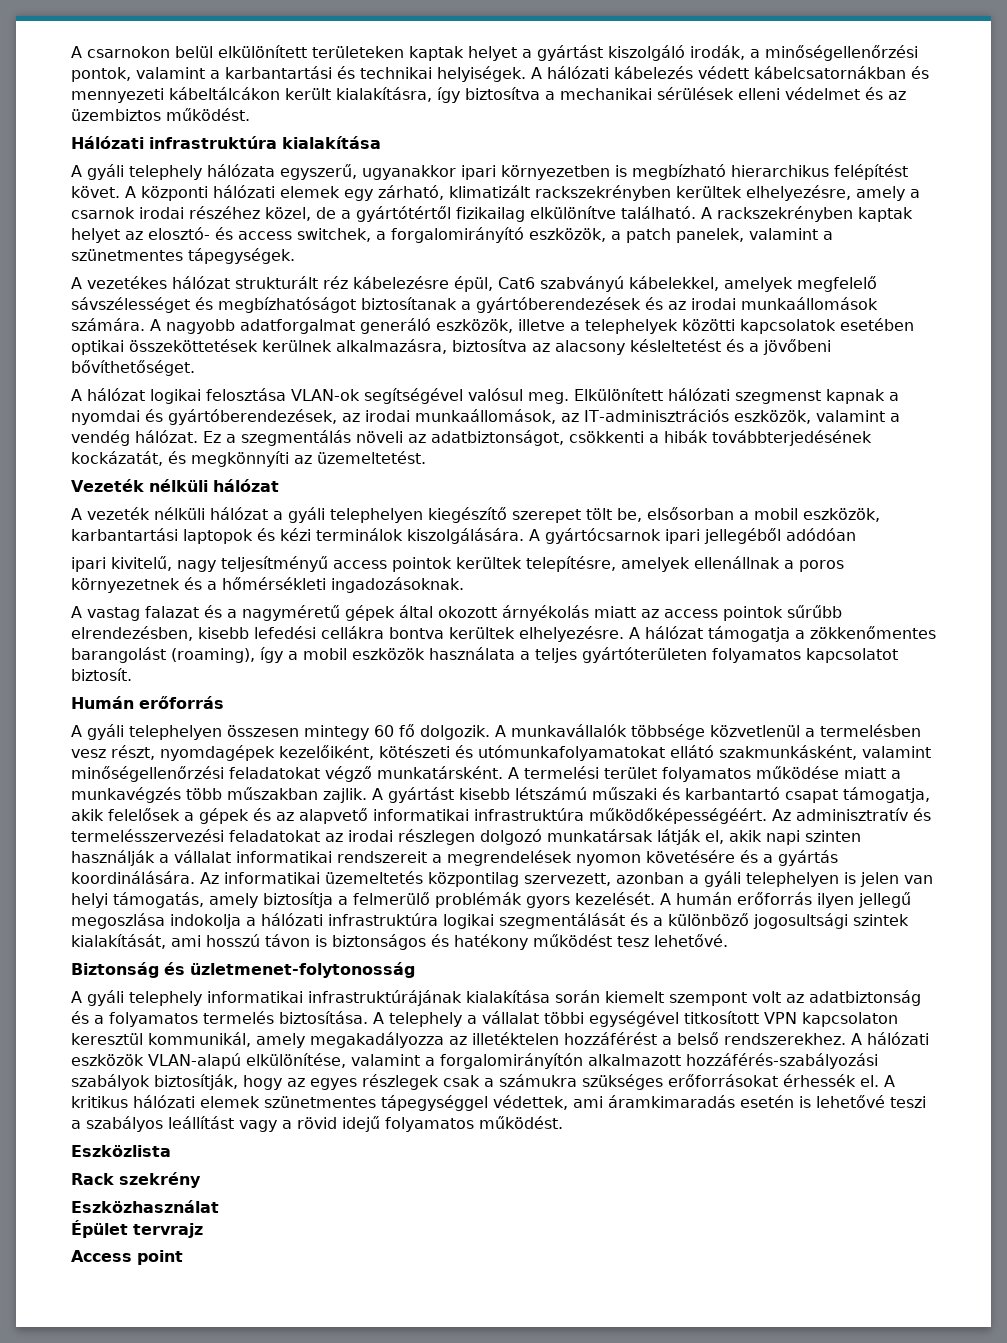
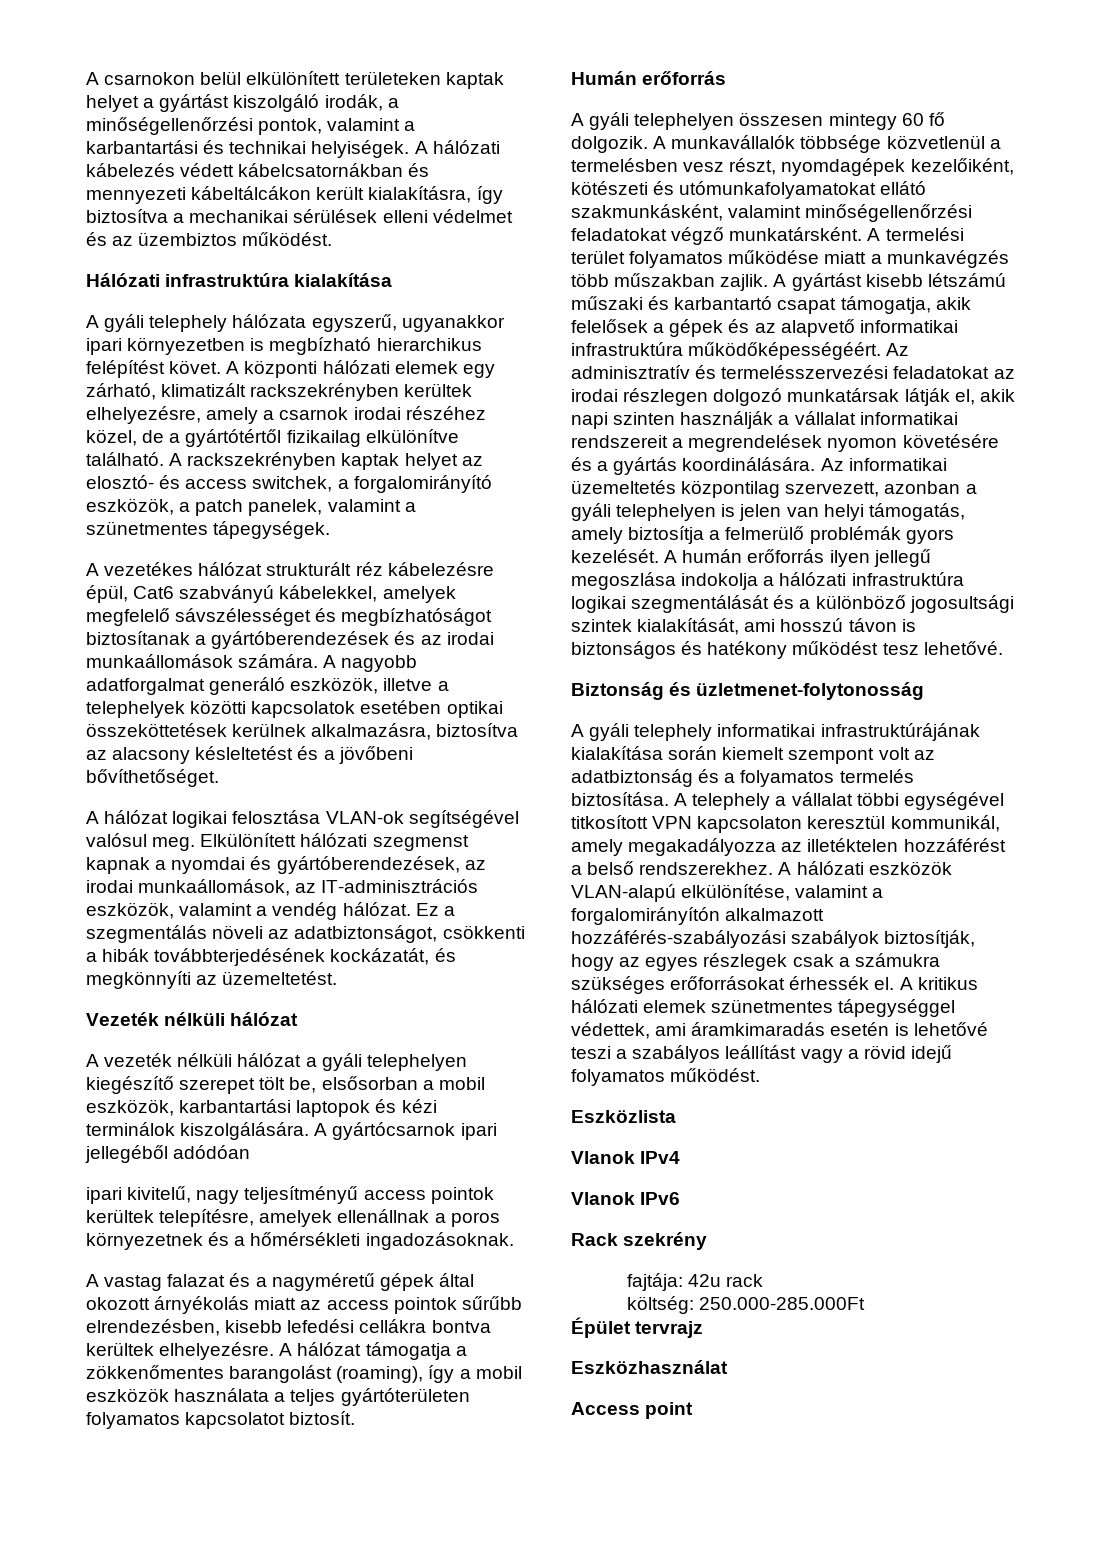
[71,1172,201,1188] [71,1200,219,1213] Rack szekrény // Eszközhasználat -> [571,1151,681,1164] [571,1192,681,1205] [571,1232,708,1250] [626,1273,763,1291] [626,1296,865,1314] Vlanok IPv4 // Vlanok IPv6 // Rack szekrény // fajtája: 42u rack // költség: 250.000-285.000Ft
(203, 1230) none -> [571,1360,728,1374] // Eszközhasználat

